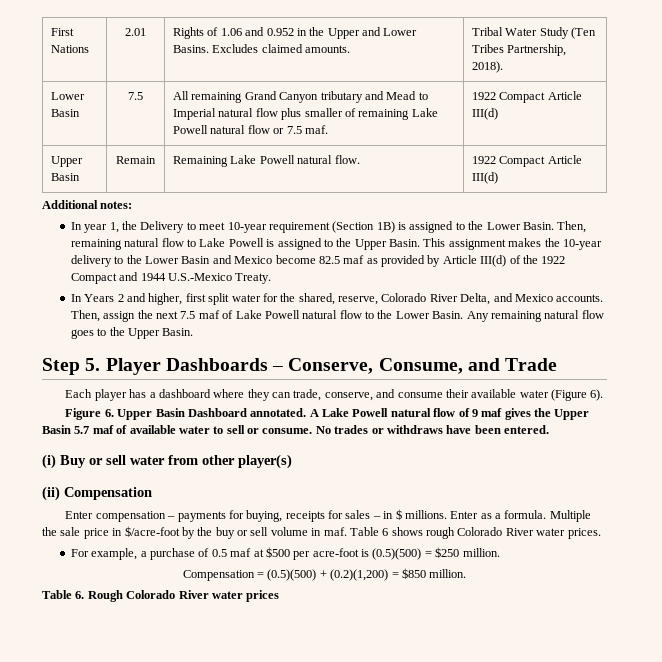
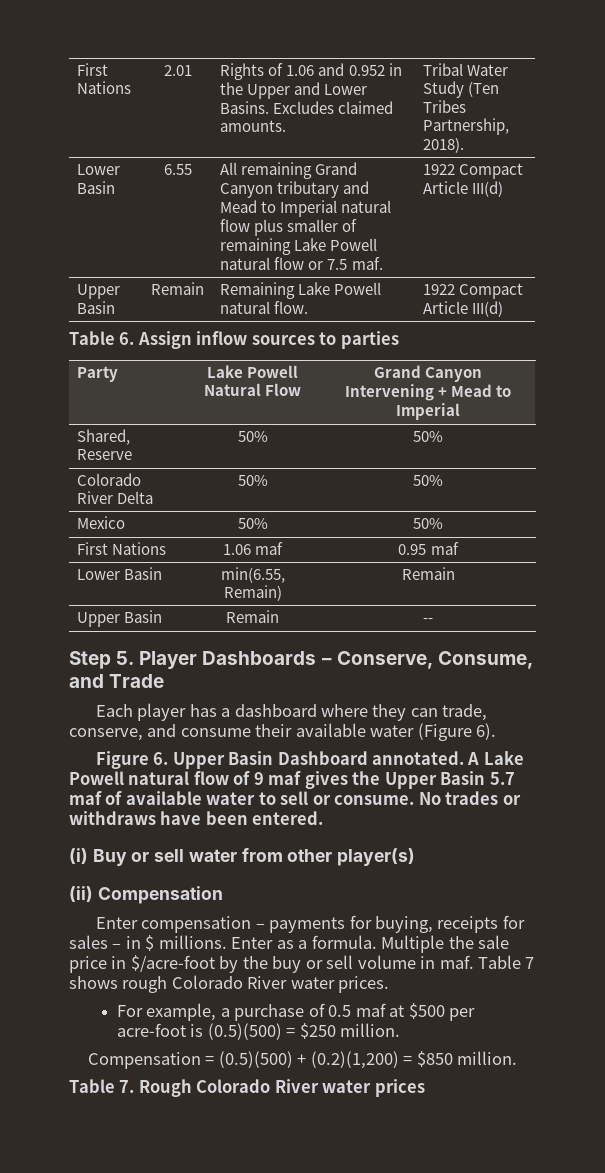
[128,92,143,100] 7.5 -> [163,164,192,175] 6.55
[42,200,133,209] [70,221,587,233] [70,238,602,250] [70,255,566,267] [70,272,272,284] [70,293,604,305] [70,310,604,322] [70,327,194,339] Additional notes: // In year 1, the Delivery to meet 10-year requirement (Section 1B) is assigned to the Lower Basin. Then, remaining natural flow to Lake Powell is assigned to the Upper Basin. This assignment makes the 10-year delivery to the Lower Basin and Mexico become 82.5 maf as provided by Article III(d) of the 1922 Compact and 1944 U.S.-Mexico Treaty. // In Years 2 and higher, first split water for the shared, reserve, Colorado River Delta, and Mexico accounts. Then, assign the next 7.5 maf of Lake Powell natural flow to the Lower Basin. Any remaining natural flow goes to the Upper Basin. -> [69,331,399,349] [77,366,119,382] [206,365,299,378] [203,383,302,396] [373,365,483,382] [344,384,512,401] [396,403,460,420] [77,429,131,445] [77,449,133,460] [237,431,268,442] [413,431,443,442] [77,473,142,486] [77,491,154,504] [237,475,268,486] [413,475,443,486] [77,516,126,529] [237,518,268,529] [413,518,443,529] [77,542,167,555] [222,542,284,555] [398,542,459,555] [77,567,163,580] [220,567,285,583] [223,585,282,601] [401,567,455,580] [77,610,163,627] [226,610,279,623] [423,618,433,623] Table 6. Assign inflow sources to parties // Party | Lake Powell Natural Flow | Grand Canyon Intervening + Mead to Imperial // Shared, Reserve | 50% | 50% // Colorado River Delta | 50% | 50% // Mexico | 50% | 50% // First Nations | 1.06 maf | 0.95 maf // Lower Basin | min(6.55, Remain) | Remain // Upper Basin | Remain | --
[382,528,389,536] 6 -> [525,957,535,969] 7
[75,591,85,599] 6. -> [119,1080,135,1093] 7.

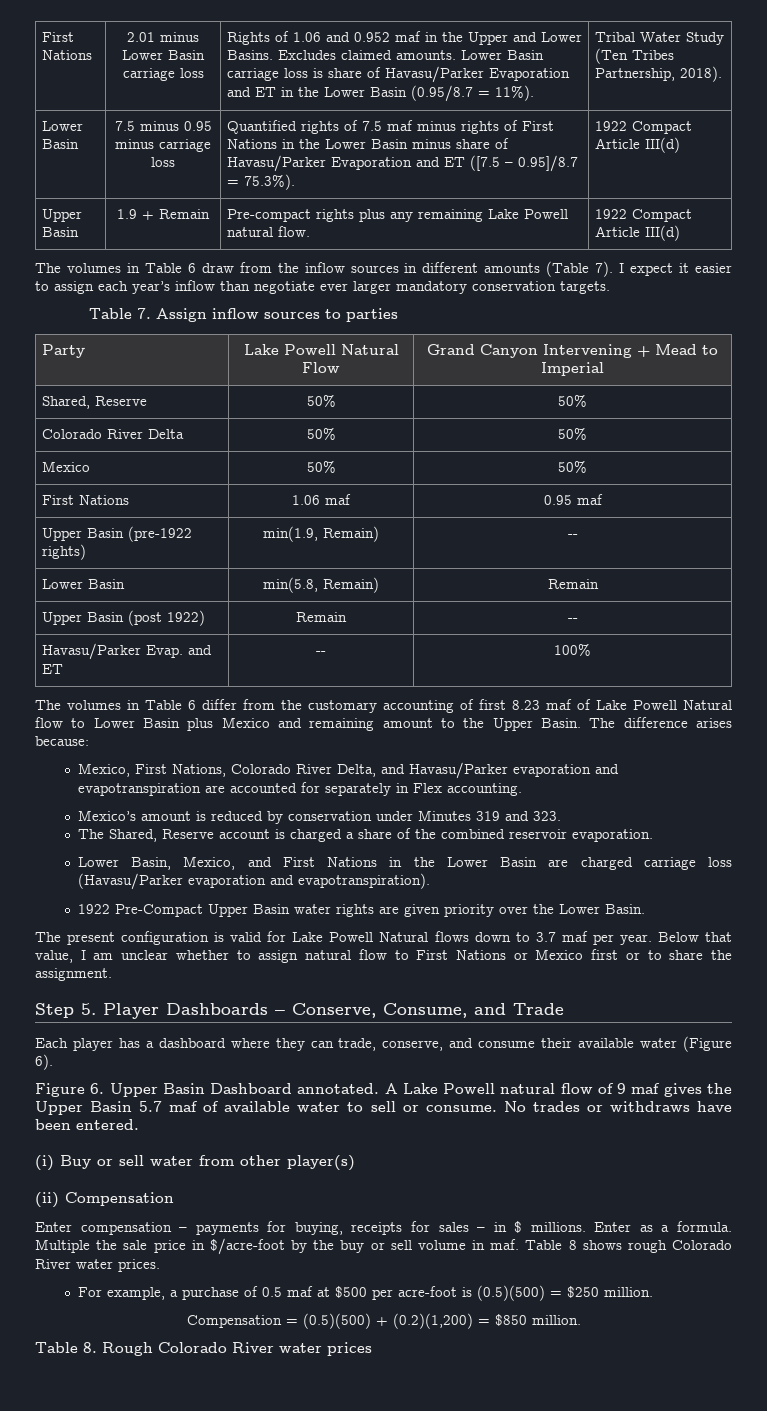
(192, 70) none -> [160,32,199,42] [122,50,205,60] [122,68,204,81] minus Lower Basin carriage loss
(385, 70) none -> [394,31,421,42] maf
(287, 126) none -> [460,50,544,60] [226,66,570,83] [226,85,534,102] Lower Basin carriage loss is share of Havasu/Parker Evaporation and ET in the Lower Basin (0.95/8.7 = 11%).
[163,164,192,175] [220,162,358,179] [220,181,370,198] [220,200,392,217] [220,219,358,236] [220,238,378,255] [220,257,383,270] 6.55 | All remaining Grand Canyon tributary and Mead to Imperial natural flow plus smaller of remaining Lake Powell natural flow or 7.5 maf. -> [114,121,212,131] [115,139,211,152] [151,157,175,167] [226,120,554,134] [226,138,509,149] [226,155,578,172] [226,174,295,190] 7.5 minus 0.95 minus carriage loss | Quantified rights of 7.5 maf minus rights of First Nations in the Lower Basin minus share of Havasu/Parker Evaporation and ET ([7.5 – 0.95]/8.7 = 75.3%).
[151,282,204,295] [220,282,296,299] Remain | Remaining -> [117,209,210,220] [226,209,483,222] 1.9 + Remain | Pre-compact rights plus any remaining
[69,331,135,345] Table 6. -> [35,261,733,277] [35,280,610,294] [88,308,151,319] The volumes in Table 6 draw from the inflow sources in different amounts (Table 7). I expect it easier to assign each year’s inflow than negotiate ever larger mandatory conservation targets. // Table 7.
[77,567,163,580] [220,567,285,583] // Lower Basin | min(6.55, -> [41,526,192,542] [41,544,86,560] [263,526,379,542] [567,534,578,538] [41,579,125,589] [263,577,318,593] // Upper Basin (pre-1922 rights) | min(1.9, Remain) | -- // Lower Basin | min(5.8,
(163, 616) none -> [127,610,205,626] (post 1922)
(433, 620) none -> [41,643,212,660] [41,664,63,674] [316,651,326,655] [554,643,591,656] [35,699,732,713] [35,717,732,731] [35,736,89,746] [77,762,619,779] [77,782,522,796] [77,810,561,824] [77,828,653,842] [77,856,732,870] [77,873,430,890] [77,904,645,917] [35,931,732,945] [35,949,732,963] [35,968,112,981] // Havasu/Parker Evap. and ET | -- | 100% // The volumes in Table 6 differ from the customary accounting of first 8.23 maf of Lake Powell Natural flow to Lower Basin plus Mexico and remaining amount to the Upper Basin. The difference arises because: // Mexico, First Nations, Colorado River Delta, and Havasu/Parker evaporation and evapotranspiration are accounted for separately in Flex accounting. // Mexico’s amount is reduced by conservation under Minutes 319 and 323. // The Shared, Reserve account is charged a share of the combined reservoir evaporation. // Lower Basin, Mexico, and First Nations in the Lower Basin are charged carriage loss (Havasu/Parker evaporation and evapotranspiration). // 1922 Pre-Compact Upper Basin water rights are given priority over the Lower Basin. // The present configuration is valid for Lake Powell Natural flows down to 3.7 maf per year. Below that value, I am unclear whether to assign natural flow to First Nations or Mexico first or to share the assignment.
[525,957,535,969] 7 -> [568,1240,577,1250] 8
[119,1080,135,1093] 7. -> [83,1342,97,1353] 8.

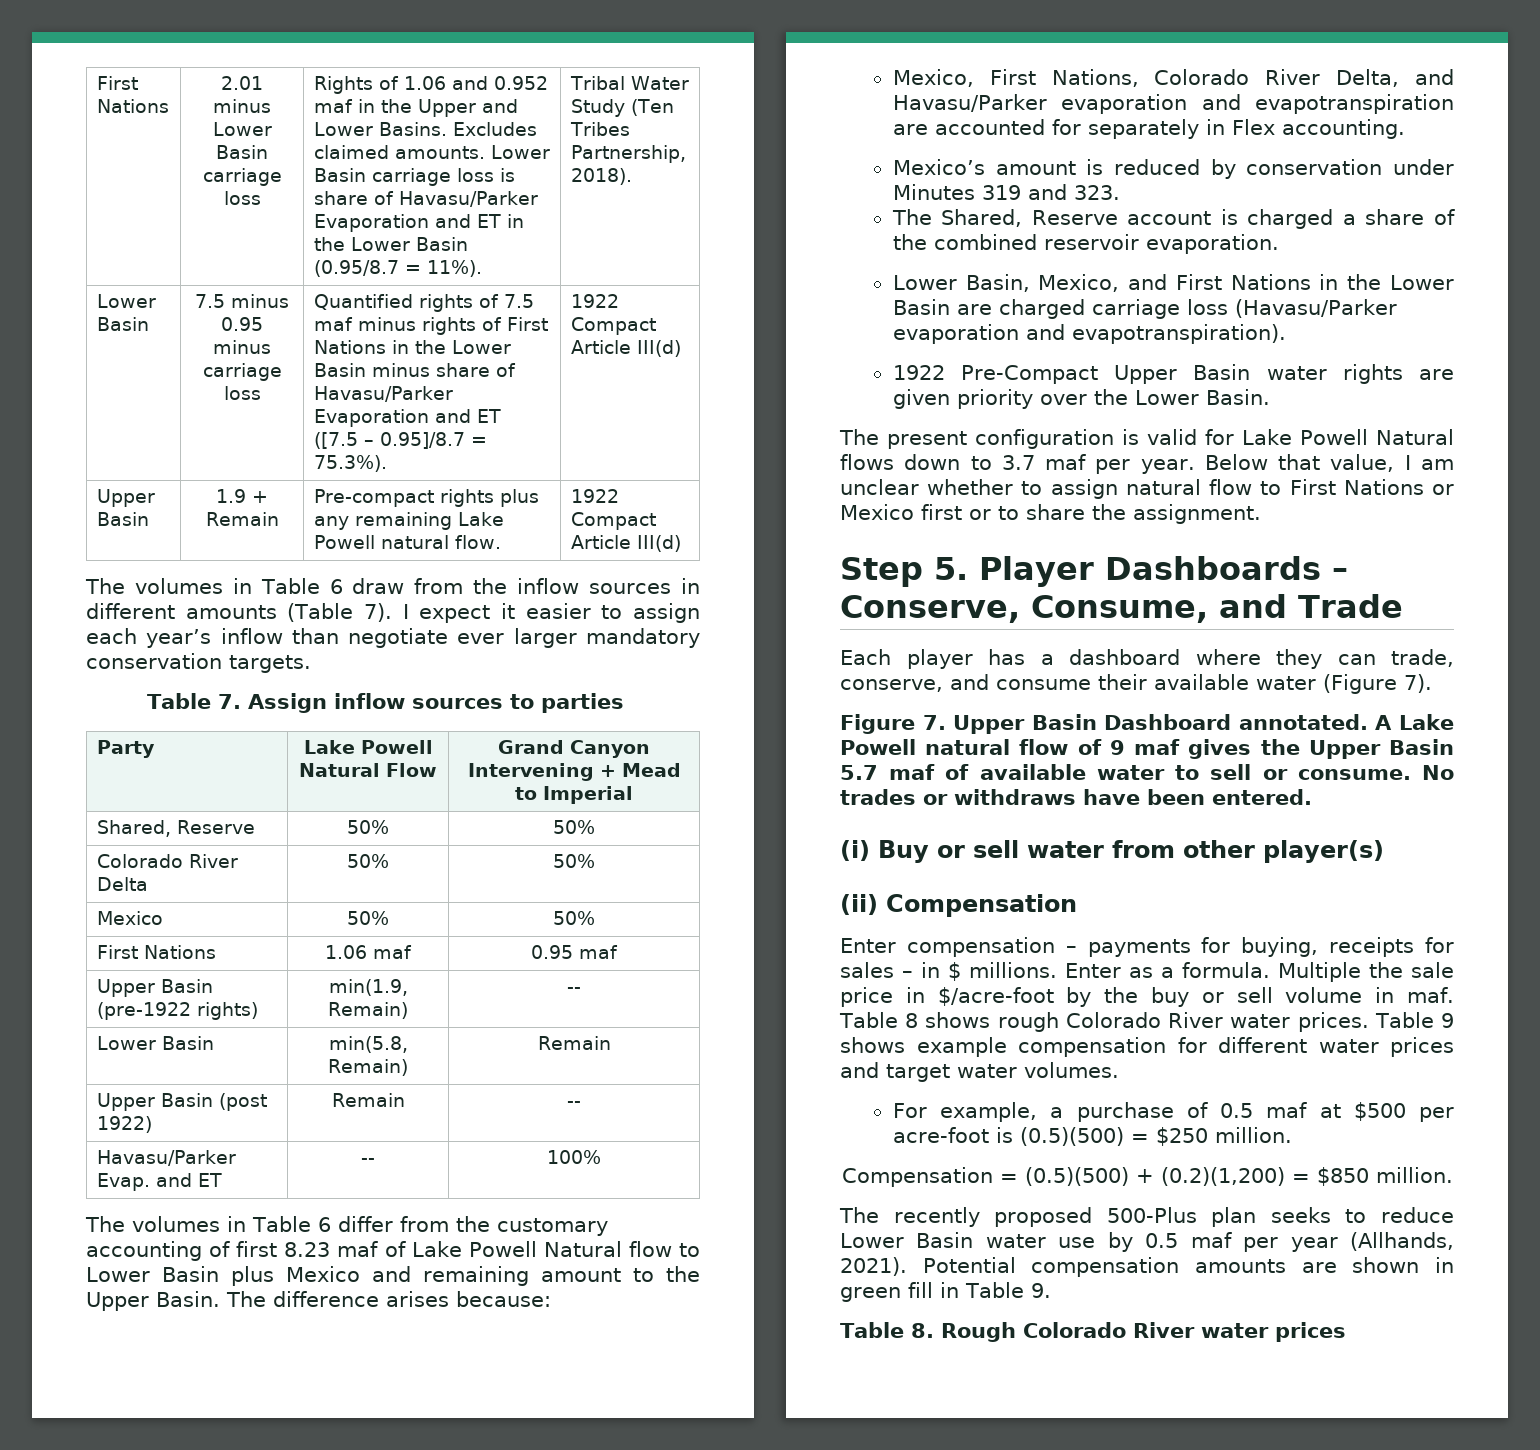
[35,1054,53,1070] 6). -> [1403,674,1432,693] 7).
[90,1083,105,1094] 6. -> [922,715,946,730] 7.
(160, 1265) none -> [1374,1012,1454,1028] [840,1037,1454,1057] [840,1062,1119,1082] Table 9 shows example compensation for different water prices and target water volumes.
(581, 1320) none -> [839,1207,1454,1227] [840,1232,1454,1252] [840,1257,1454,1277] [840,1282,1051,1302] // The recently proposed 500-Plus plan seeks to reduce Lower Basin water use by 0.5 maf per year (Allhands, 2021). Potential compensation amounts are shown in green fill in Table 9.

